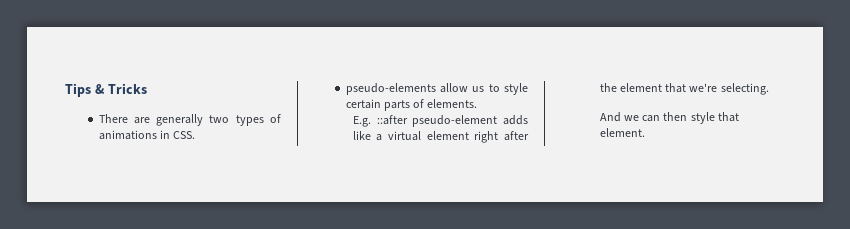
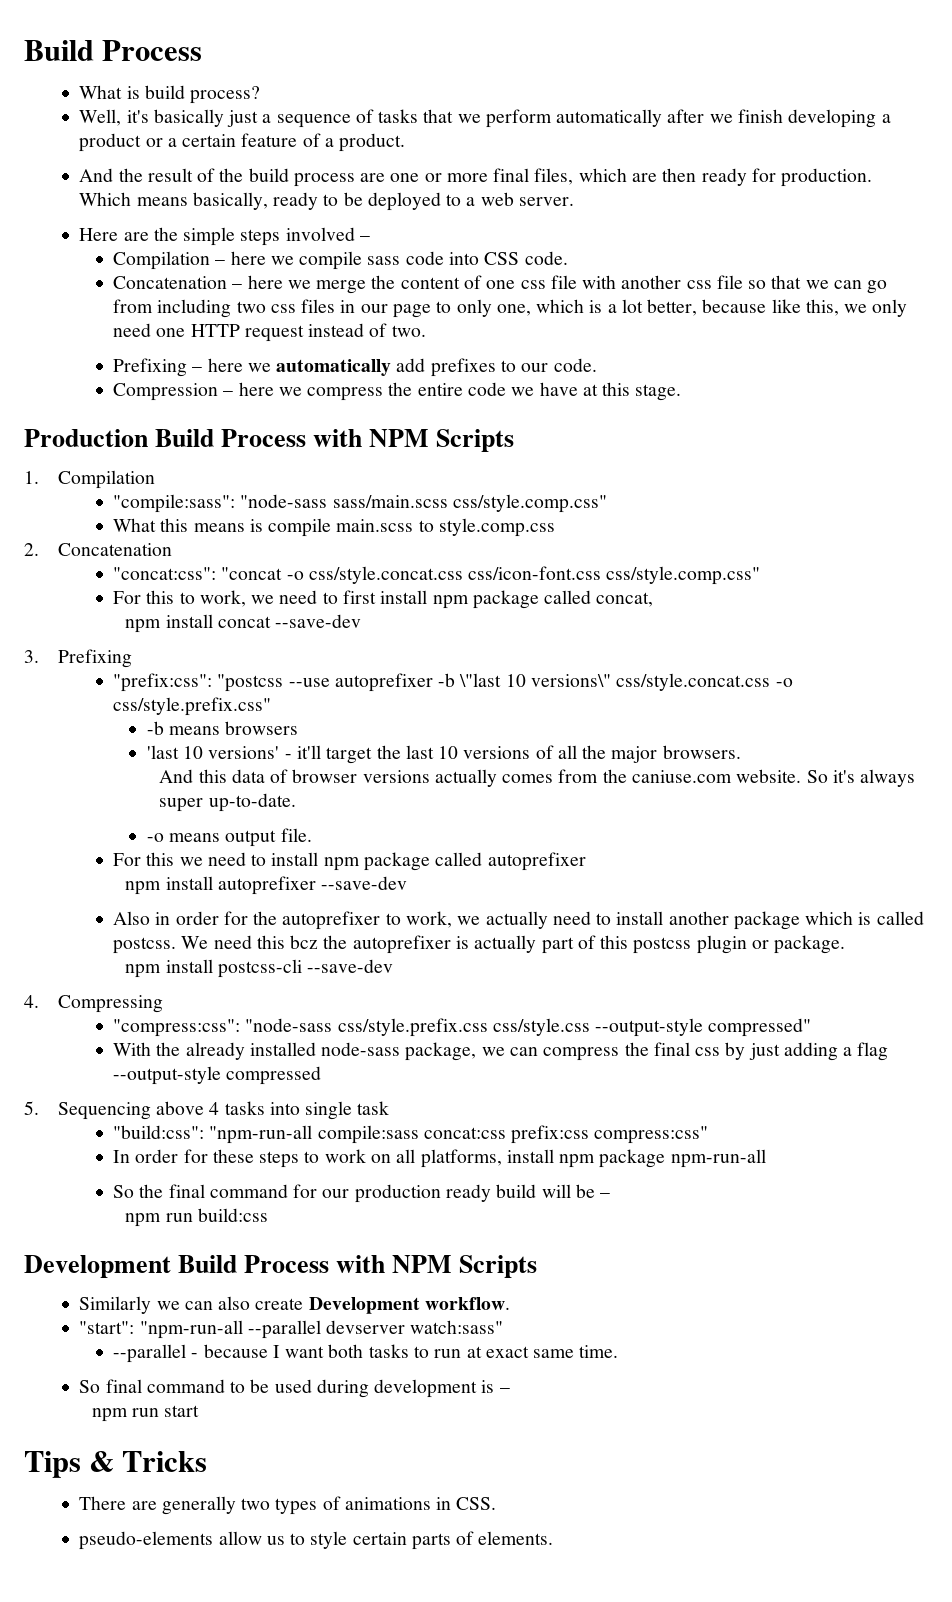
(65, 90) none -> [24,40,203,61] [79,85,261,104] [79,109,891,128] [79,133,406,152] [79,168,873,187] [79,192,574,211] [79,227,370,246] [113,251,568,270] [113,275,888,294] [113,299,908,318] [113,323,426,342] [113,358,597,377] [113,382,682,401] [24,429,515,452] [24,470,155,489] [113,494,607,513] [113,518,555,537] [24,543,172,556] [113,566,761,585] [113,590,654,609] [125,614,362,633] [24,649,132,668] [113,673,793,692] [113,697,272,716] [146,721,299,735] [146,745,741,764] [159,769,916,787] [159,793,296,812] [146,828,312,847] [113,852,586,871] [125,876,408,895] [113,911,924,930] [113,935,846,954] [125,959,394,978] [24,995,163,1013] [113,1018,812,1037] [113,1042,889,1061] [113,1066,322,1085] [24,1101,390,1120] [113,1125,709,1144] [113,1149,766,1168] [113,1184,611,1203] [125,1208,269,1227] [24,1255,538,1278] [79,1296,510,1314] [79,1320,504,1339] [113,1344,619,1363] [79,1379,510,1398] [91,1405,200,1422] Build Process // What is build process? // Well, it's basically just a sequence of tasks that we perform automatically after we finish developing a product or a certain feature of a product. // And the result of the build process are one or more final files, which are then ready for production. Which means basically, ready to be deployed to a web server. // Here are the simple steps involved – // Compilation – here we compile sass code into CSS code. // Concatenation – here we merge the content of one css file with another css file so that we can go from including two css files in our page to only one, which is a lot better, because like this, we only need one HTTP request instead of two. // Prefixing – here we automatically add prefixes to our code. // Compression – here we compress the entire code we have at this stage. // Production Build Process with NPM Scripts // 1. Compilation // "compile:sass": "node-sass sass/main.scss css/style.comp.css" // What this means is compile main.scss to style.comp.css // 2. Concatenation // "concat:css": "concat -o css/style.concat.css css/icon-font.css css/style.comp.css" // For this to work, we need to first install npm package called concat, // npm install concat --save-dev // 3. Prefixing // "prefix:css": "postcss --use autoprefixer -b \"last 10 versions\" css/style.concat.css -o css/style.prefix.css" // -b means browsers // 'last 10 versions' - it'll target the last 10 versions of all the major browsers. // And this data of browser versions actually comes from the caniuse.com website. So it's always super up-to-date. // -o means output file. // For this we need to install npm package called autoprefixer // npm install autoprefixer --save-dev // Also in order for the autoprefixer to work, we actually need to install another package which is called postcss. We need this bcz the autoprefixer is actually part of this postcss plugin or package. // npm install postcss-cli --save-dev // 4. Compressing // "compress:css": "node-sass css/style.prefix.css css/style.css --output-style compressed" // With the already installed node-sass package, we can compress the final css by just adding a flag --output-style compressed // 5. Sequencing above 4 tasks into single task // "build:css": "npm-run-all compile:sass concat:css prefix:css compress:css" // In order for these steps to work on all platforms, install npm package npm-run-all // So the final command for our production ready build will be – // npm run build:css // Development Build Process with NPM Scripts // Similarly we can also create Development workflow. // "start": "npm-run-all --parallel devserver watch:sass" // --parallel - because I want both tasks to run at exact same time. // So final command to be used during development is – // npm run start //
[352,115,528,127] [352,131,529,143] [599,83,769,95] [599,112,739,124] [599,128,645,137] // E.g. ::after pseudo-element adds like a virtual element right after the element that we're selecting. // And we can then style that element. -> (554, 1538) none

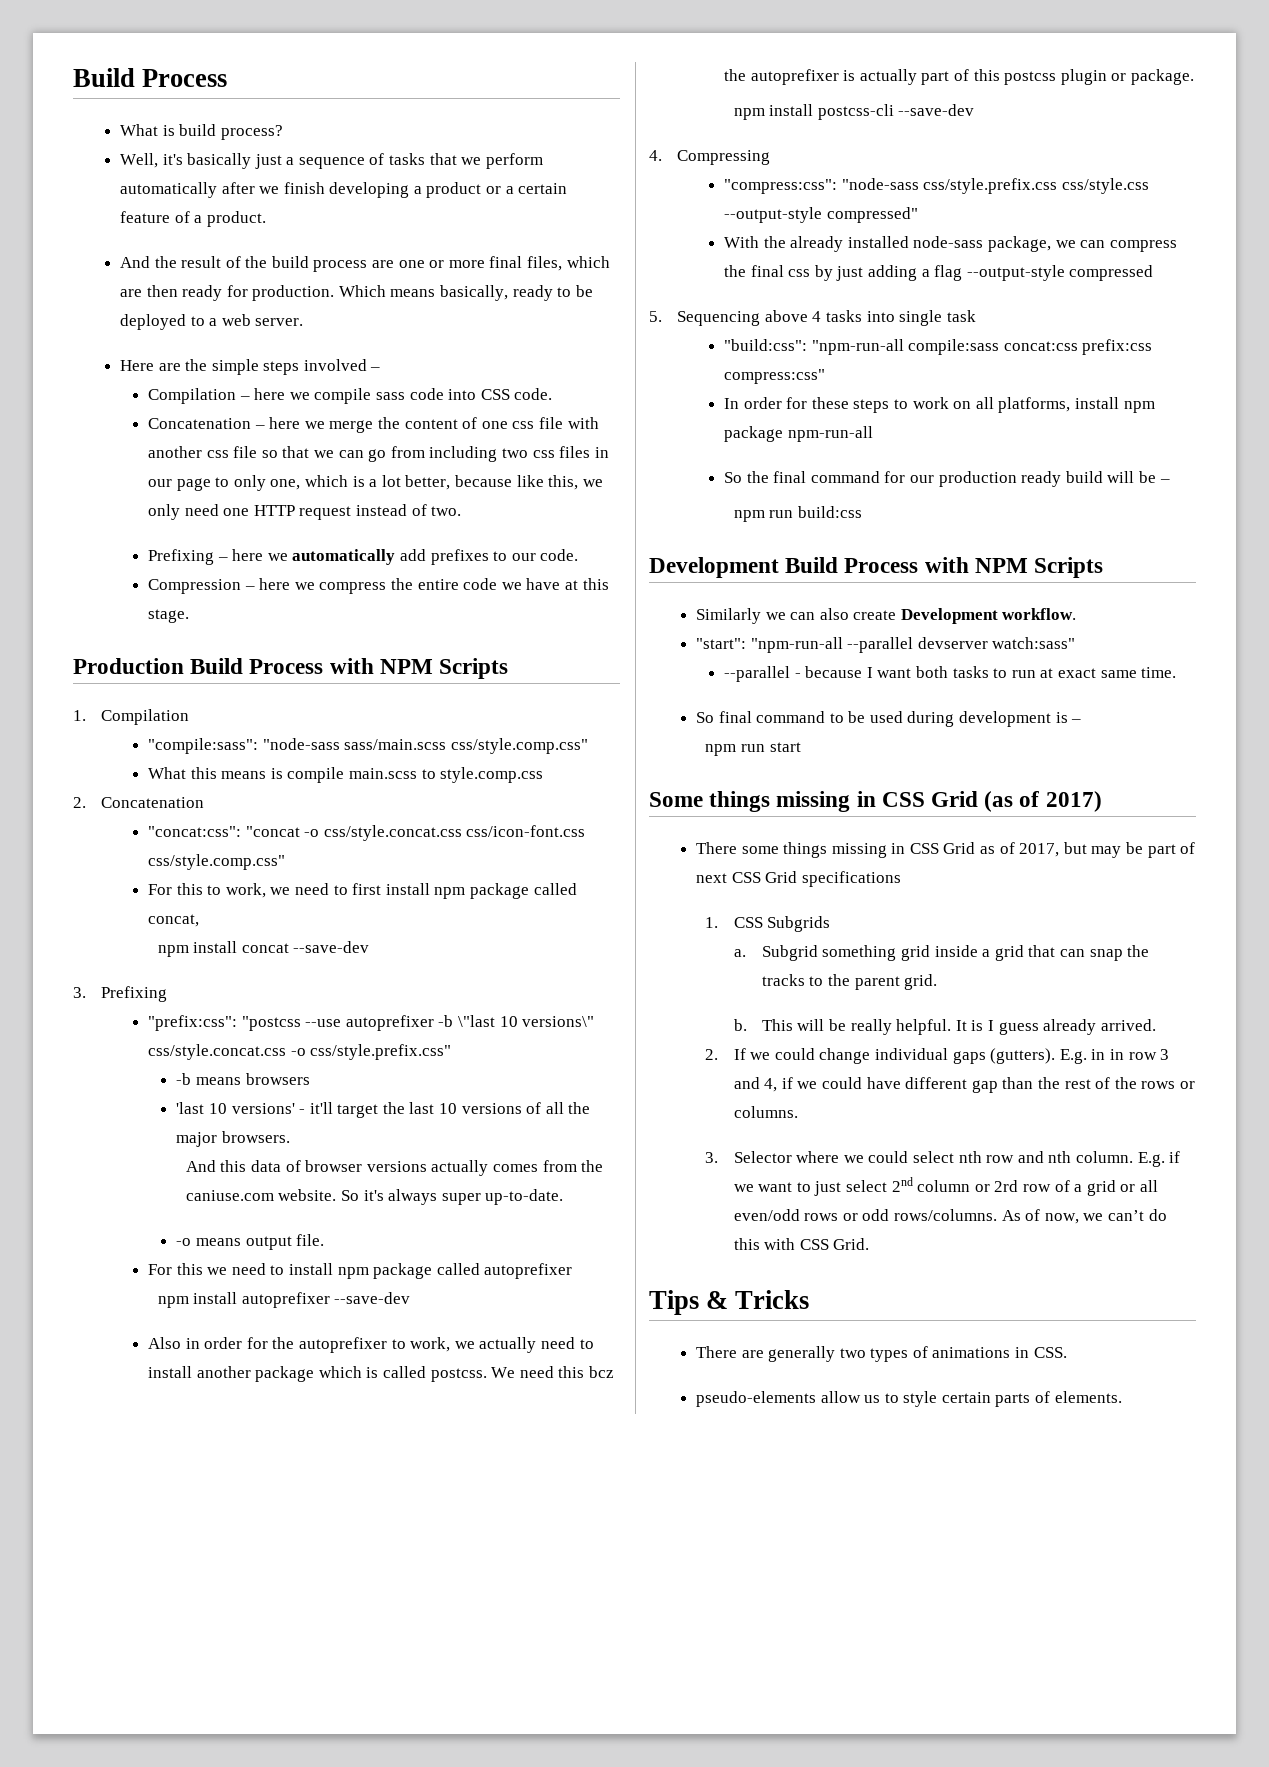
(200, 1411) none -> [649,791,1102,812] [695,842,1196,858] [695,871,901,887] [705,916,831,932] [733,945,1150,961] [761,974,938,990] [733,1019,1156,1035] [705,1048,1170,1064] [733,1077,1195,1093] [733,1106,798,1118] [705,1151,1181,1167] [733,1177,1158,1196] [733,1209,1167,1224] [733,1238,870,1250] // Some things missing in CSS Grid (as of 2017) // There some things missing in CSS Grid as of 2017, but may be part of next CSS Grid specifications // 1. CSS Subgrids // a. Subgrid something grid inside a grid that can snap the tracks to the parent grid. // b. This will be really helpful. It is I guess already arrived. // 2. If we could change individual gaps (gutters). E.g. in in row 3 and 4, if we could have different gap than the rest of the rows or columns. // 3. Selector where we could select nth row and nth column. E.g. if we want to just select 2nd column or 2rd row of a grid or all even/odd rows or odd rows/columns. As of now, we can’t do this with CSS Grid.

